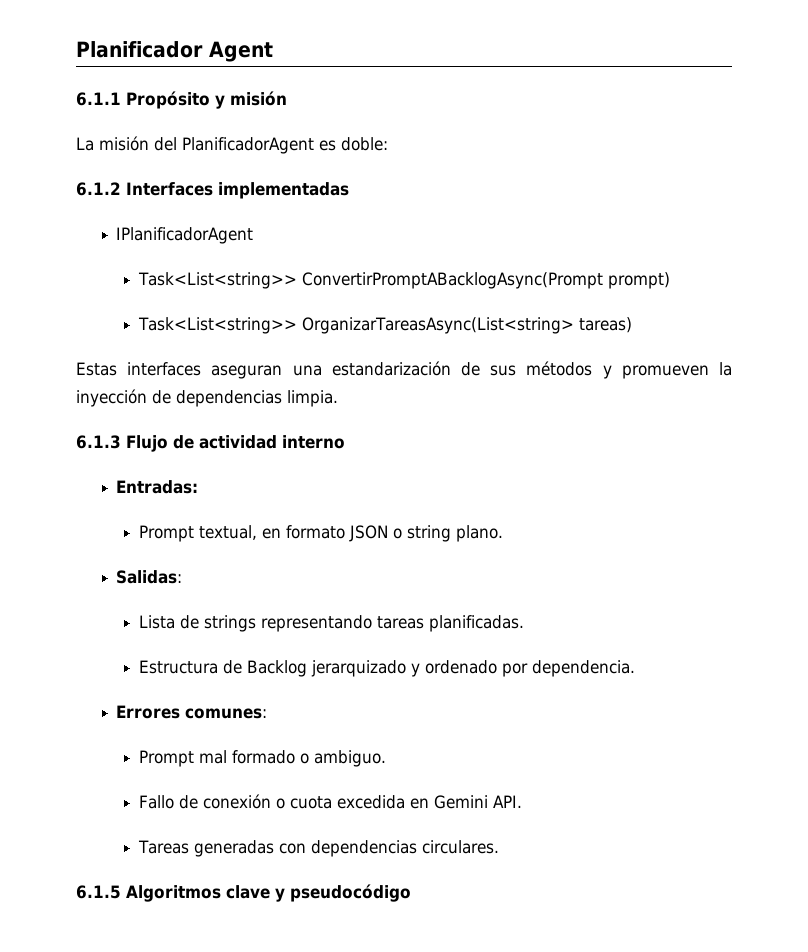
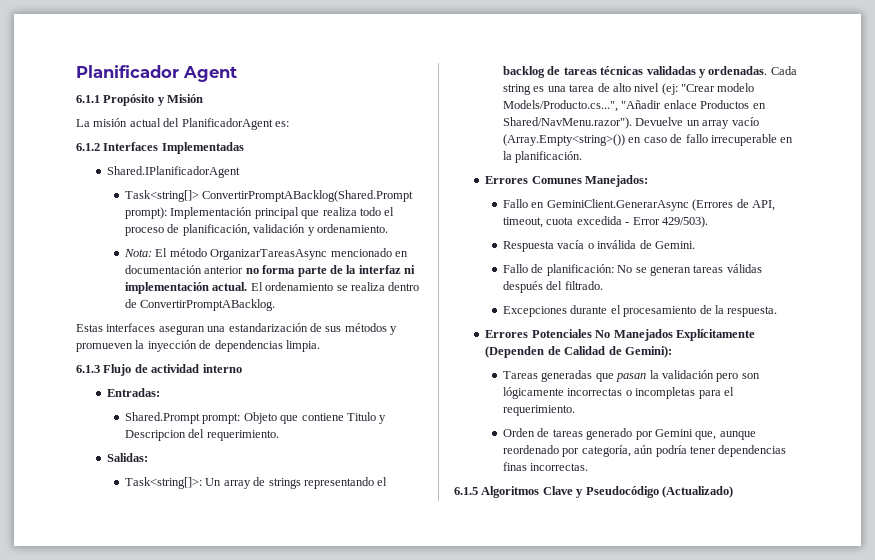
[230,91,287,106] misión -> [167,94,204,103] Misión
(149, 143) none -> [129,118,161,127] actual
[319,137,388,151] es doble: -> [274,121,289,127] es:
[218,182,349,199] [116,227,254,244] [137,272,670,289] [137,317,632,334] implementadas // IPlanificadorAgent // Task<List<string>> ConvertirPromptABacklogAsync(Prompt prompt) // Task<List<string>> OrganizarTareasAsync(List<string> tareas) -> [161,142,244,154] [107,166,241,178] [125,190,414,202] [125,207,395,219] [125,224,388,236] [124,248,408,260] [125,265,416,277] [125,282,420,294] [125,299,276,311] Implementadas // Shared.IPlanificadorAgent // Task<string[]> ConvertirPromptABacklog(Shared.Prompt prompt): Implementación principal que realiza todo el proceso de planificación, validación y ordenamiento. // Nota: El método OrganizarTareasAsync mencionado en documentación anterior no forma parte de la interfaz ni implementación actual. El ordenamiento se realiza dentro de ConvertirPromptABacklog.
[138,525,503,542] [116,570,183,584] [138,615,524,632] [138,660,635,677] [116,705,268,719] [138,750,386,767] [138,794,522,809] [137,840,499,857] [76,884,411,902] Prompt textual, en formato JSON o string plano. // Salidas: // Lista de strings representando tareas planificadas. // Estructura de Backlog jerarquizado y ordenado por dependencia. // Errores comunes: // Prompt mal formado o ambiguo. // Fallo de conexión o cuota excedida en Gemini API. // Tareas generadas con dependencias circulares. // 6.1.5 Algoritmos clave y pseudocódigo -> [125,412,387,424] [125,429,279,441] [107,453,149,462] [125,477,388,489] [503,66,797,78] [503,83,755,95] [503,100,766,112] [503,117,759,129] [503,134,794,146] [503,151,583,163] [485,175,649,187] [503,199,775,211] [503,216,708,228] [503,240,695,252] [503,264,762,276] [503,281,603,293] [503,305,778,317] [485,329,755,341] [485,346,672,358] [503,370,760,382] [503,387,734,399] [503,405,576,416] [503,428,756,440] [503,445,787,457] [503,462,589,471] [454,486,733,498] Shared.Prompt prompt: Objeto que contiene Titulo y Descripcion del requerimiento. // Salidas: // Task<string[]>: Un array de strings representando el backlog de tareas técnicas validadas y ordenadas. Cada string es una tarea de alto nivel (ej: "Crear modelo Models/Producto.cs...", "Añadir enlace Productos en Shared/NavMenu.razor"). Devuelve un array vacío (Array.Empty<string>()) en caso de fallo irrecuperable en la planificación. // Errores Comunes Manejados: // Fallo en GeminiClient.GenerarAsync (Errores de API, timeout, cuota excedida - Error 429/503). // Respuesta vacía o inválida de Gemini. // Fallo de planificación: No se generan tareas válidas después del filtrado. // Excepciones durante el procesamiento de la respuesta. // Errores Potenciales No Manejados Explícitamente (Dependen de Calidad de Gemini): // Tareas generadas que pasan la validación pero son lógicamente incorrectas o incompletas para el requerimiento. // Orden de tareas generado por Gemini que, aunque reordenado por categoría, aún podría tener dependencias finas incorrectas. // 6.1.5 Algoritmos Clave y Pseudocódigo (Actualizado)

